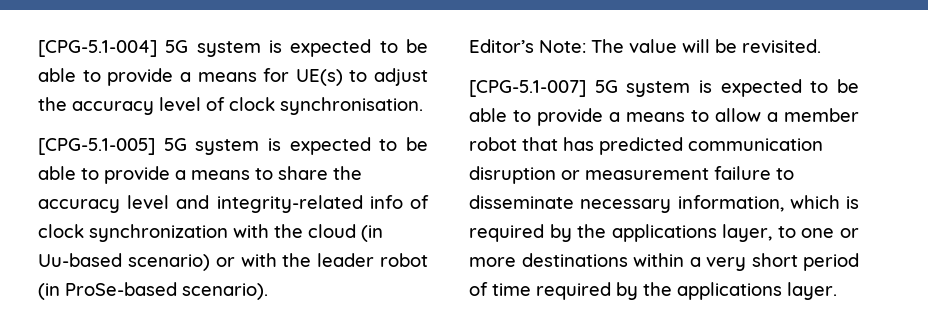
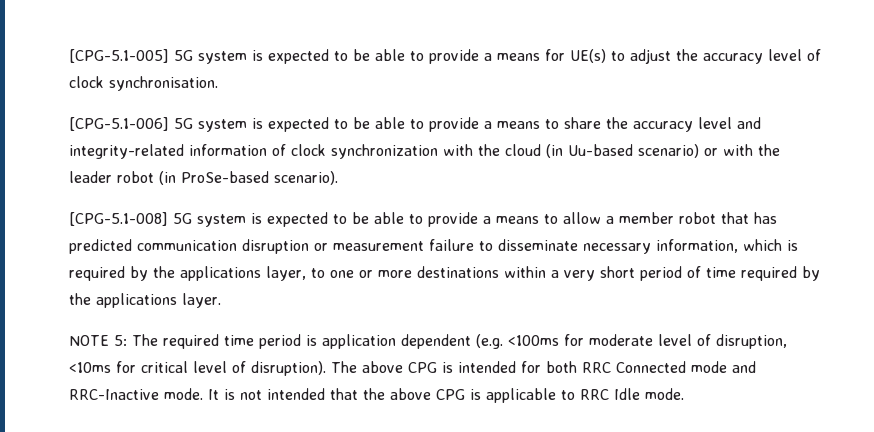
[38,40,157,57] [CPG-5.1-004] -> [69,49,169,63] [CPG-5.1-005]
[38,138,155,155] [CPG-5.1-005] -> [69,117,169,131] [CPG-5.1-006]
[369,195,403,209] info -> [189,144,267,156] information
[469,39,821,53] [469,80,586,97] Editor’s Note: The value will be revisited. // [CPG-5.1-007] -> [69,212,168,226] [CPG-5.1-008]
(837, 291) none -> [69,334,787,349] [69,361,756,376] [69,388,684,403] // NOTE 5: The required time period is application dependent (e.g. <100ms for moderate level of disruption, <10ms for critical level of disruption). The above CPG is intended for both RRC Connected mode and RRC-Inactive mode. It is not intended that the above CPG is applicable to RRC Idle mode.

